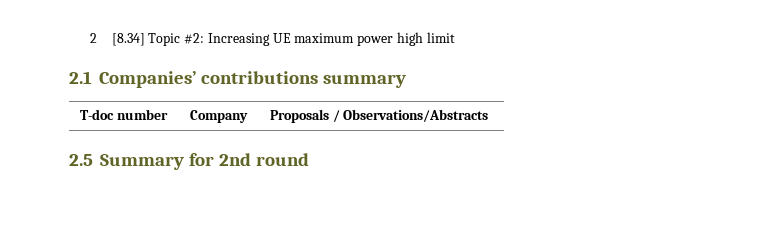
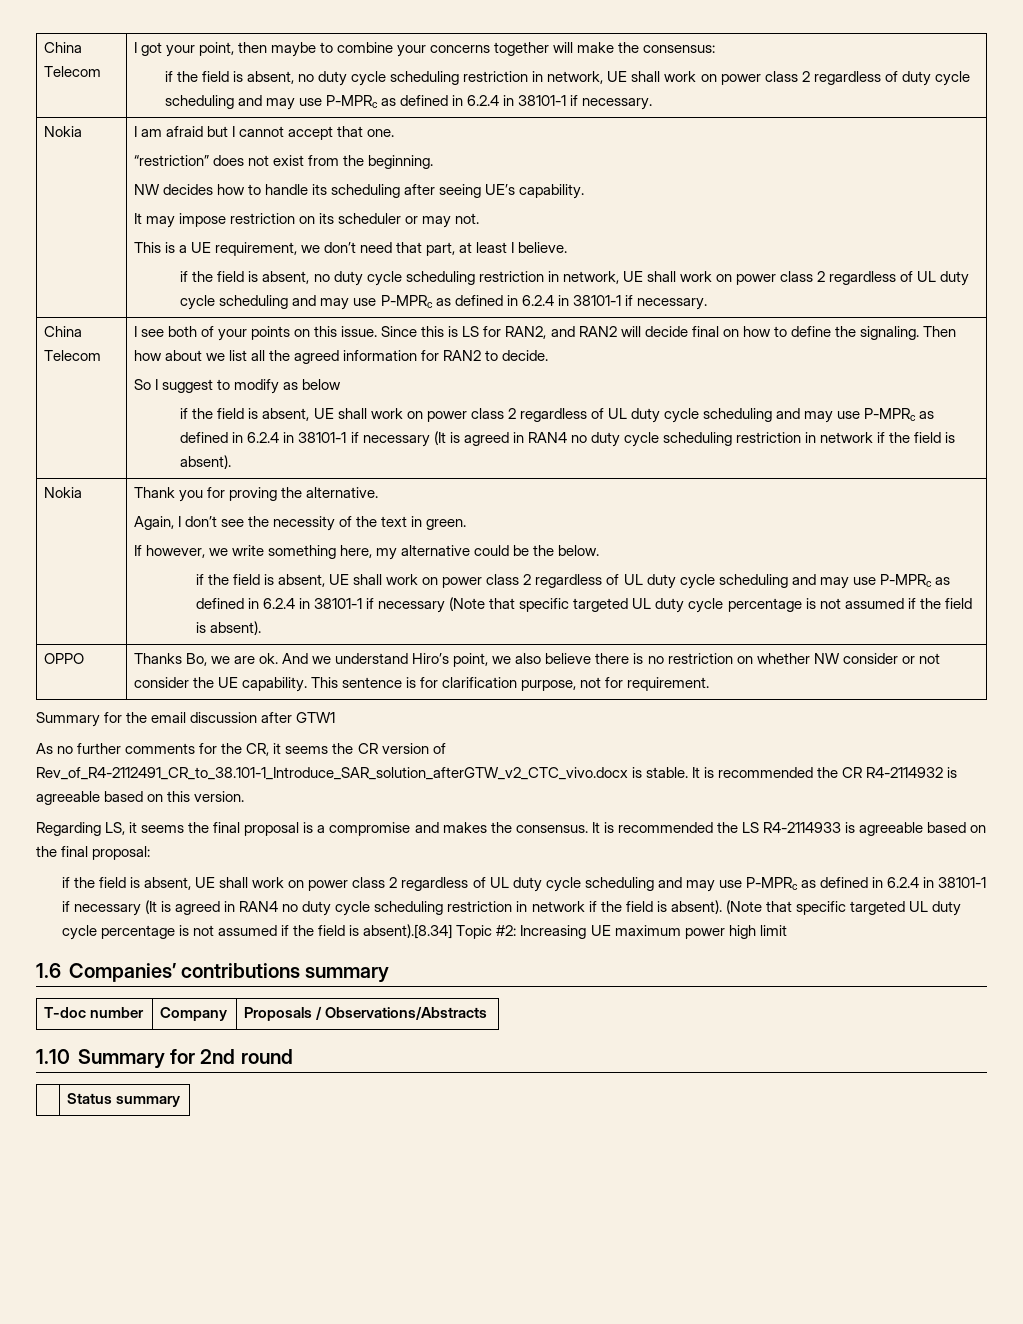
[90,33,145,46] 2 [8.34] -> [43,42,82,53] [43,66,101,77] [133,42,716,57] [164,71,970,86] [164,95,653,110] [43,126,82,137] [133,126,395,140] [133,155,434,169] [133,184,585,199] [133,213,480,228] [133,242,568,256] [180,271,970,286] [180,295,707,310] [43,326,82,337] [43,350,101,361] [133,326,957,341] [133,350,549,364] [133,379,342,394] [180,408,935,423] [180,431,956,447] [180,455,232,469] [43,487,82,498] [133,487,379,502] [133,516,467,531] [133,545,600,560] [195,574,950,589] [195,597,972,613] [195,621,261,635] [43,653,84,664] [133,653,940,667] [133,677,710,692] [36,712,336,727] [36,743,446,756] [36,767,958,780] [36,791,245,805] [36,822,987,836] [36,846,151,860] [61,877,987,892] [61,900,962,916] [61,924,453,940] China Telecom | I got your point, then maybe to combine your concerns together will make the consensus: // if the field is absent, no duty cycle scheduling restriction in network, UE shall work on power class 2 regardless of duty cycle scheduling and may use P-MPRc as defined in 6.2.4 in 38101-1 if necessary. // Nokia | I am afraid but I cannot accept that one. // “restriction” does not exist from the beginning. // NW decides how to handle its scheduling after seeing UE’s capability. // It may impose restriction on its scheduler or may not. // This is a UE requirement, we don’t need that part, at least I believe. // if the field is absent, no duty cycle scheduling restriction in network, UE shall work on power class 2 regardless of UL duty cycle scheduling and may use P-MPRc as defined in 6.2.4 in 38101-1 if necessary. // China Telecom | I see both of your points on this issue. Since this is LS for RAN2, and RAN2 will decide final on how to define the signaling. Then how about we list all the agreed information for RAN2 to decide. // So I suggest to modify as below // if the field is absent, UE shall work on power class 2 regardless of UL duty cycle scheduling and may use P-MPRc as defined in 6.2.4 in 38101-1 if necessary (It is agreed in RAN4 no duty cycle scheduling restriction in network if the field is absent). // Nokia | Thank you for proving the alternative. // Again, I don’t see the necessity of the text in green. // If however, we write something here, my alternative could be the below. // if the field is absent, UE shall work on power class 2 regardless of UL duty cycle scheduling and may use P-MPRc as defined in 6.2.4 in 38101-1 if necessary (Note that specific targeted UL duty cycle percentage is not assumed if the field is absent). // OPPO | Thanks Bo, we are ok. And we understand Hiro’s point, we also believe there is no restriction on whether NW consider or not consider the UE capability. This sentence is for clarification purpose, not for requirement. // Summary for the email discussion after GTW1 // As no further comments for the CR, it seems the CR version of Rev_of_R4-2112491_CR_to_38.101-1_Introduce_SAR_solution_afterGTW_v2_CTC_vivo.docx is stable. It is recommended the CR R4-2114932 is agreeable based on this version. // Regarding LS, it seems the final proposal is a compromise and makes the consensus. It is recommended the LS R4-2114933 is agreeable based on the final proposal: // if the field is absent, UE shall work on power class 2 regardless of UL duty cycle scheduling and may use P-MPRc as defined in 6.2.4 in 38101-1 if necessary (It is agreed in RAN4 no duty cycle scheduling restriction in network if the field is absent). (Note that specific targeted UL duty cycle percentage is not assumed if the field is absent).[8.34]
[69,71,92,84] 2.1 -> [36,963,61,978] 1.6
[69,154,93,166] 2.5 -> [36,1049,70,1064] 1.10
(310, 159) none -> [66,1093,180,1107] // | Status summary

